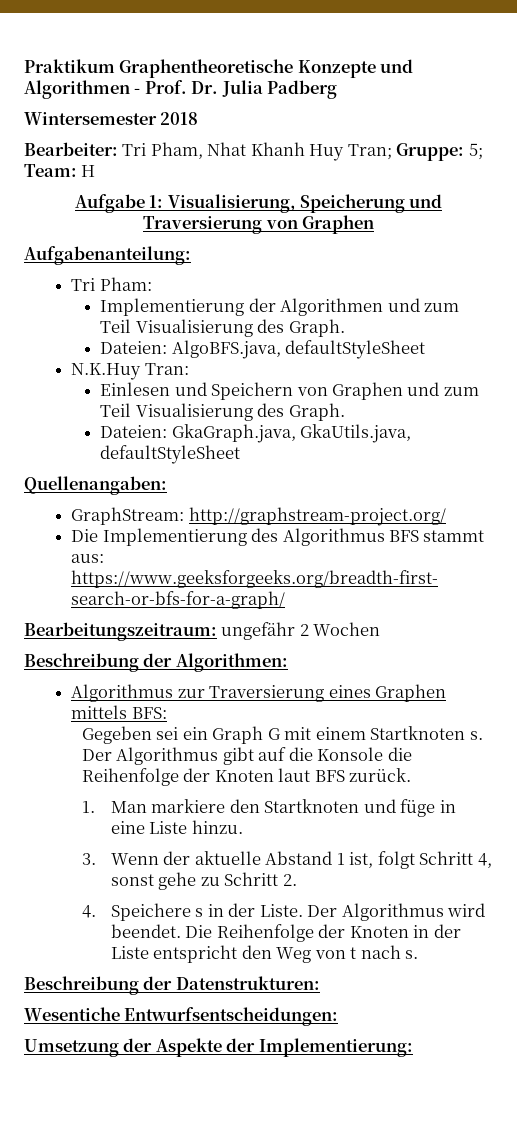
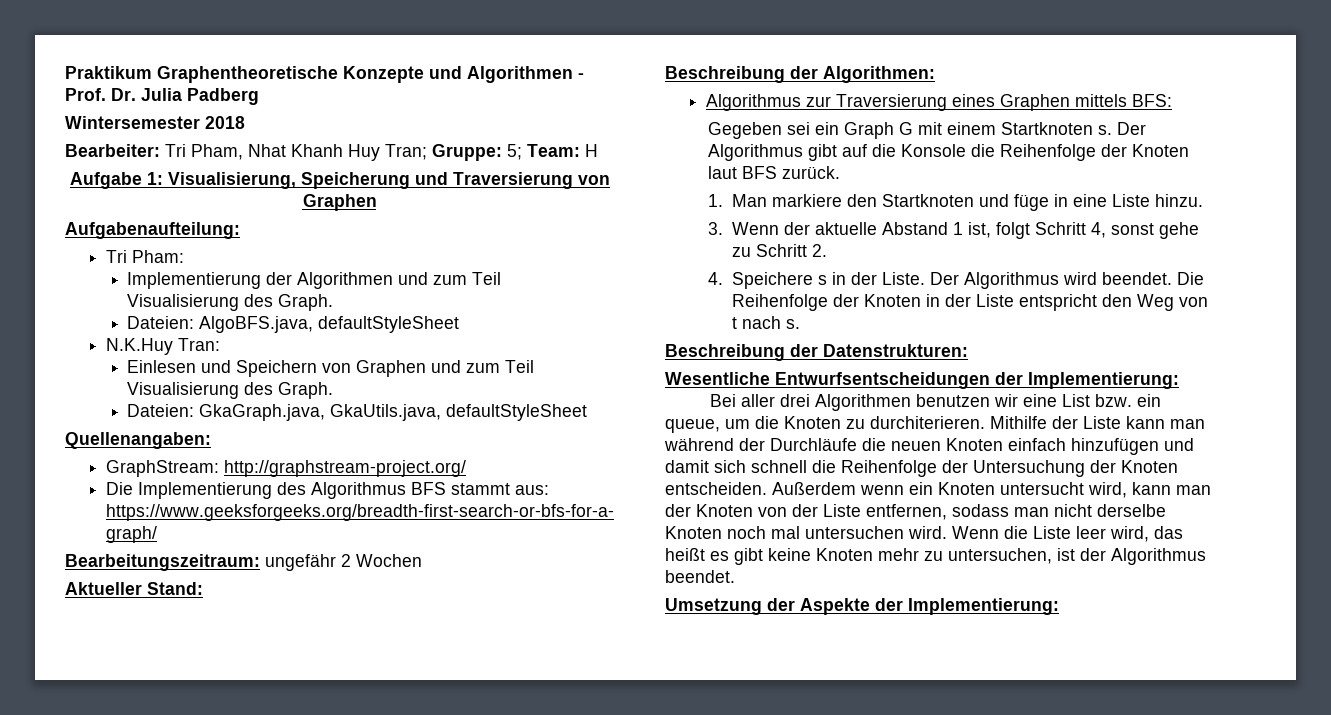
[24,246,191,265] Aufgabenanteilung: -> [65,222,240,239] Aufgabenaufteilung:
(381, 629) none -> [65,582,203,595] // Aktueller Stand:
[24,1007,339,1026] Wesentiche Entwurfsentscheidungen: -> [665,372,1179,389] [710,394,1162,411] [665,416,1205,433] [664,438,1194,455] [665,460,1178,477] [665,482,1211,498] [665,504,1166,520] [665,526,1183,542] [665,548,1206,565] [665,570,735,583] Wesentliche Entwurfsentscheidungen der Implementierung: // Bei aller drei Algorithmen benutzen wir eine List bzw. ein queue, um die Knoten zu durchiterieren. Mithilfe der Liste kann man während der Durchläufe die neuen Knoten einfach hinzufügen und damit sich schnell die Reihenfolge der Untersuchung der Knoten entscheiden. Außerdem wenn ein Knoten untersucht wird, kann man der Knoten von der Liste entfernen, sodass man nicht derselbe Knoten noch mal untersuchen wird. Wenn die Liste leer wird, das heißt es gibt keine Knoten mehr zu untersuchen, ist der Algorithmus beendet.

